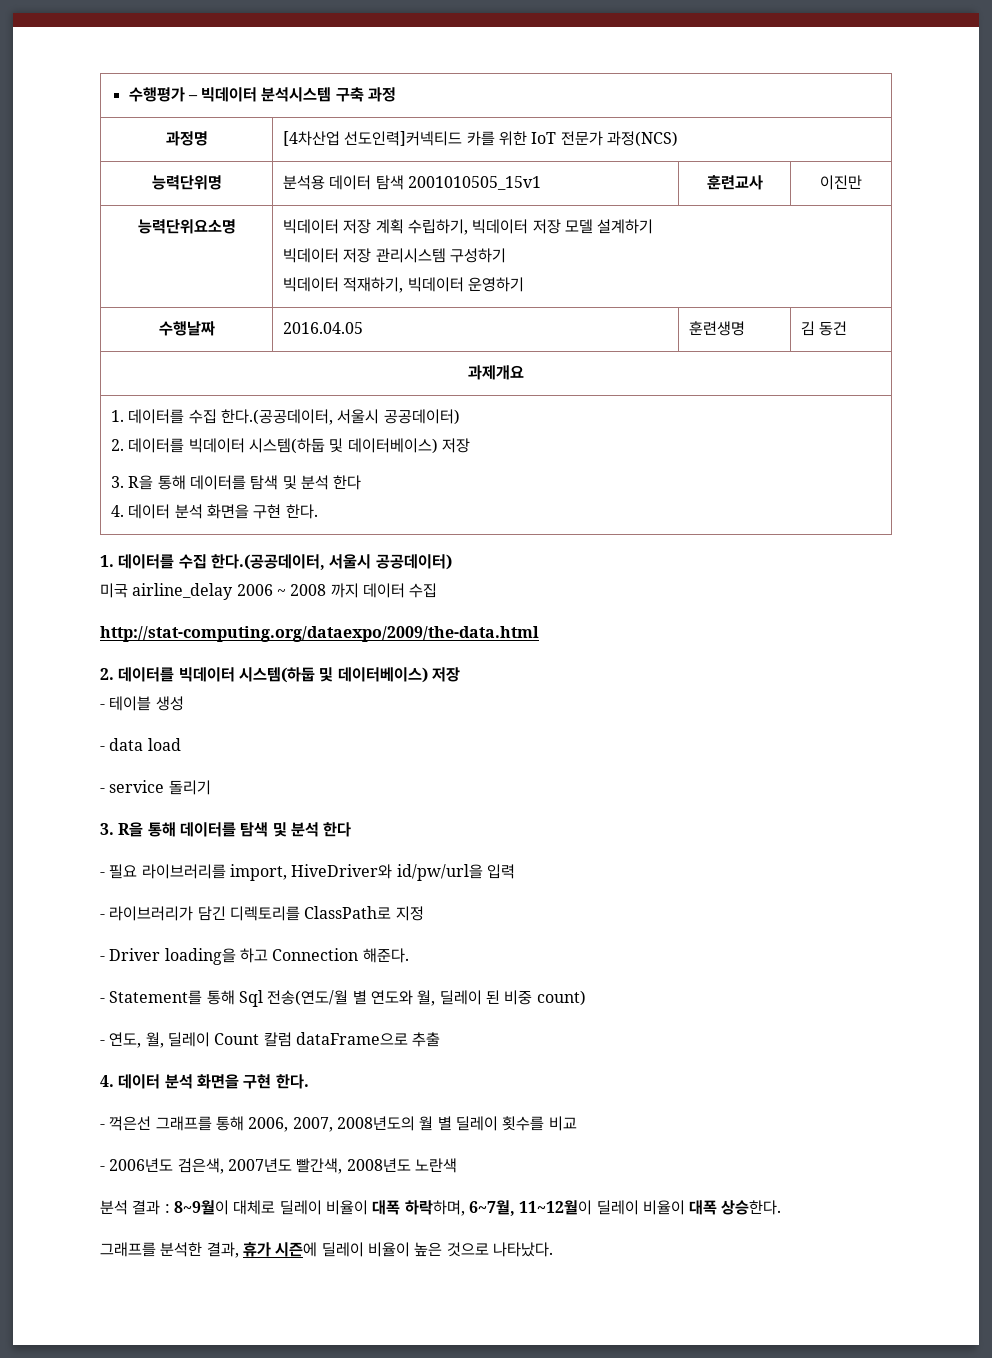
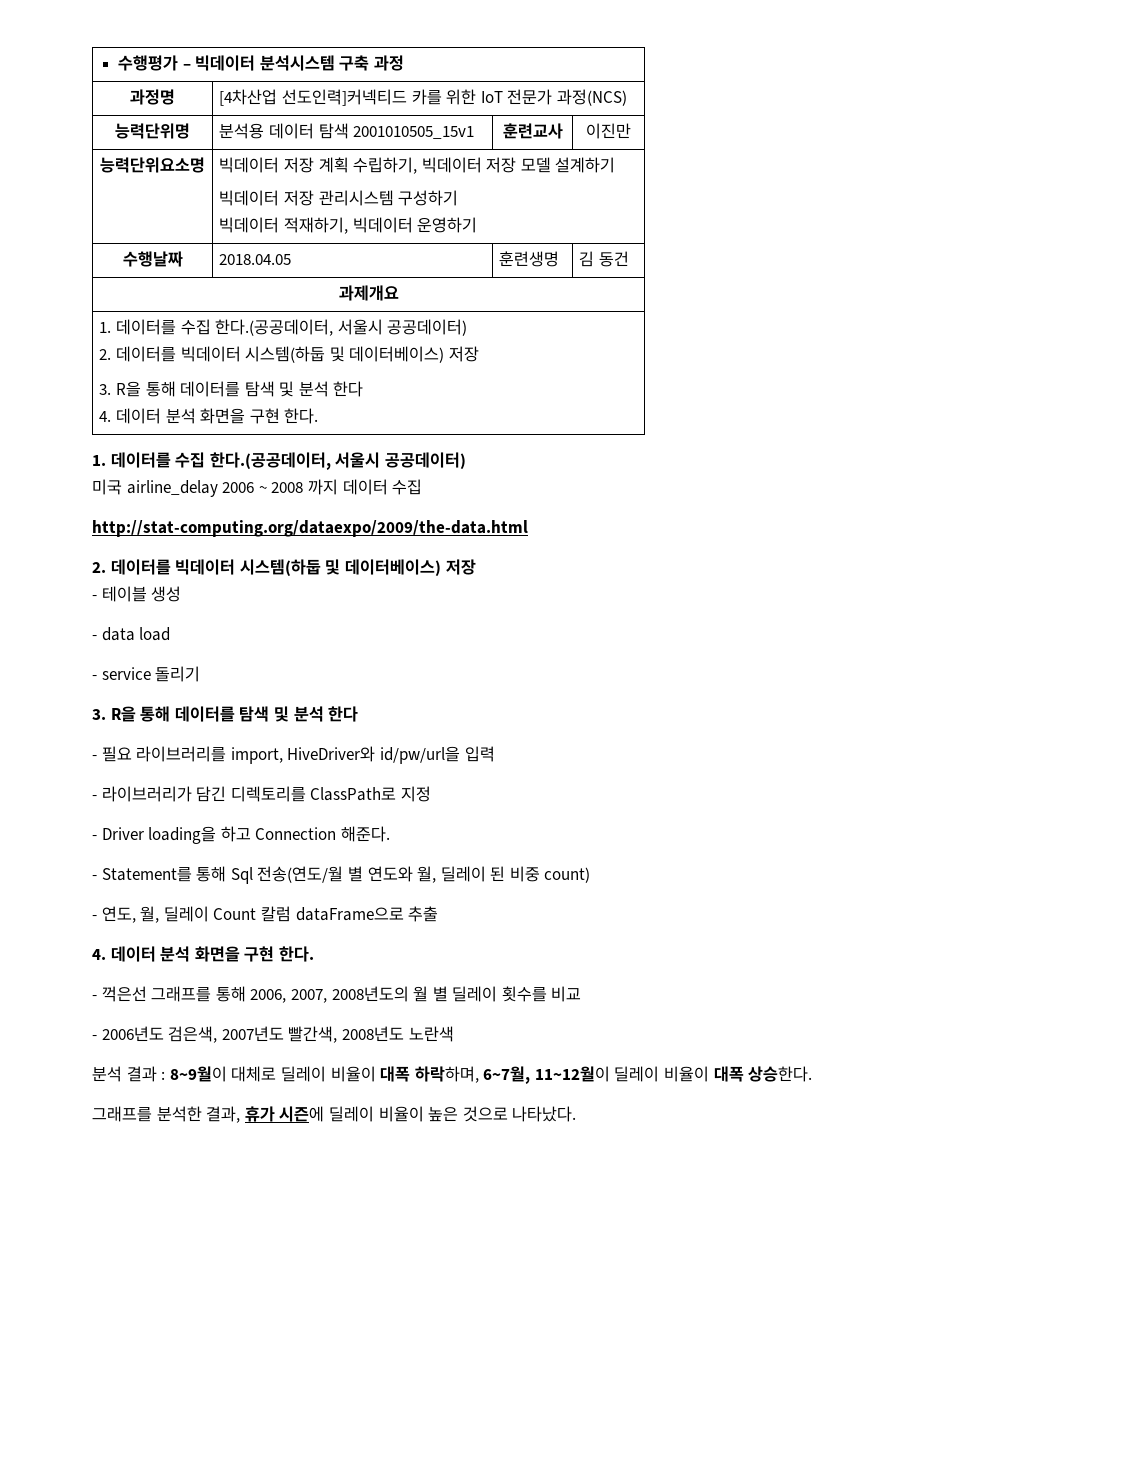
[282,322,363,334] 2016.04.05 -> [219,254,292,265] 2018.04.05

